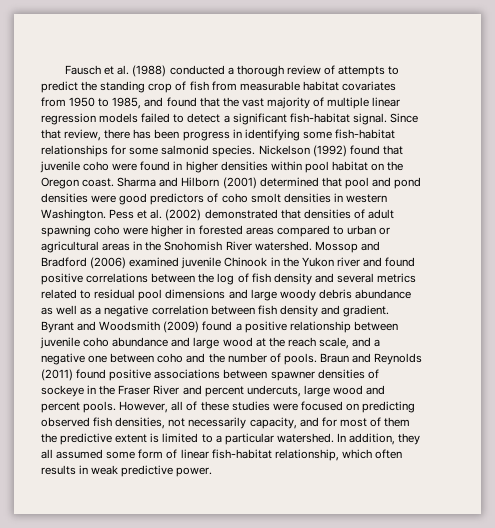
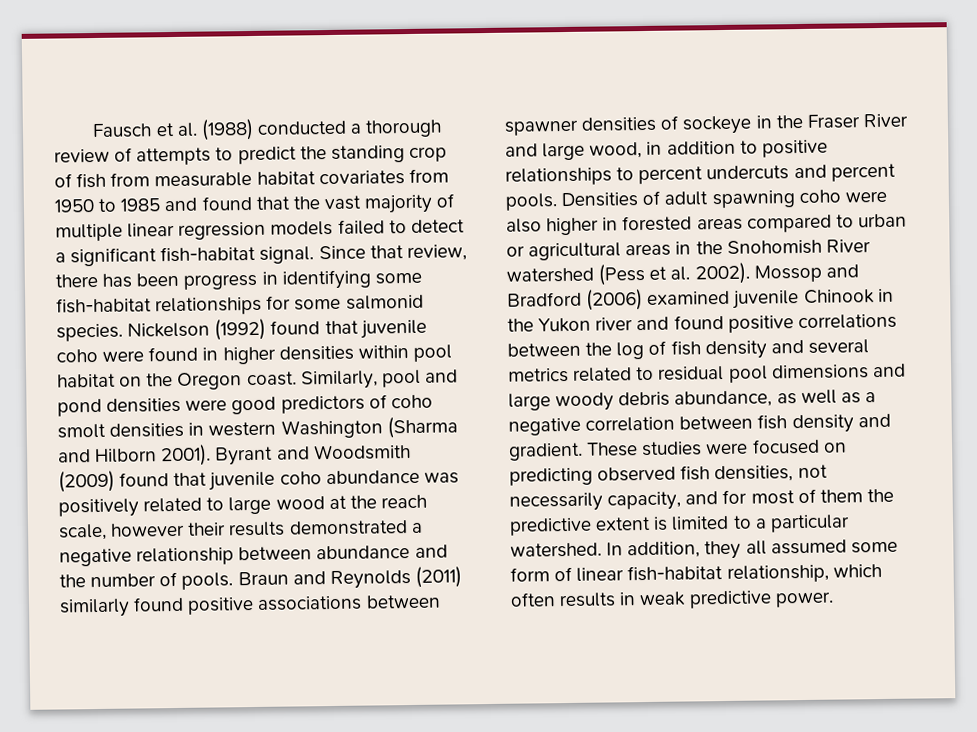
[112,97,142,109] 1985, -> [120,198,162,212] 1985
[117,177,342,189] Sharma and Hilborn (2001) determined that -> [300,370,378,390] Similarly,
[41,209,351,221] Washington. Pess et al. (2002) demonstrated that densities -> [280,416,458,439] [58,444,411,467] [58,469,459,493] [58,494,427,518] [58,520,423,541] [59,544,448,567] [59,566,462,590] [59,594,441,618] [504,113,908,136] [505,139,828,161] [505,163,896,186] [505,192,639,211] Washington (Sharma and Hilborn 2001). Byrant and Woodsmith (2009) found that juvenile coho abundance was positively related to large wood at the reach scale, however their results demonstrated a negative relationship between abundance and the number of pools. Braun and Reynolds (2011) similarly found positive associations between spawner densities of sockeye in the Fraser River and large wood, in addition to positive relationships to percent undercuts and percent pools. Densities
(149, 231) none -> [506,218,542,233] also
[254,241,312,251] watershed. -> [506,262,750,286] watershed (Pess et al. 2002).
[354,289,411,299] abundance -> [674,390,773,408] abundance,
[41,321,398,333] [40,337,381,349] [41,353,423,365] [41,369,379,381] [41,385,386,397] [41,401,229,413] Byrant and Woodsmith (2009) found a positive relationship between juvenile coho abundance and large wood at the reach scale, and a negative one between coho and the number of pools. Braun and Reynolds (2011) found positive associations between spawner densities of sockeye in the Fraser River and percent undercuts, large wood and percent pools. However, all of these -> [586,442,639,457] These

